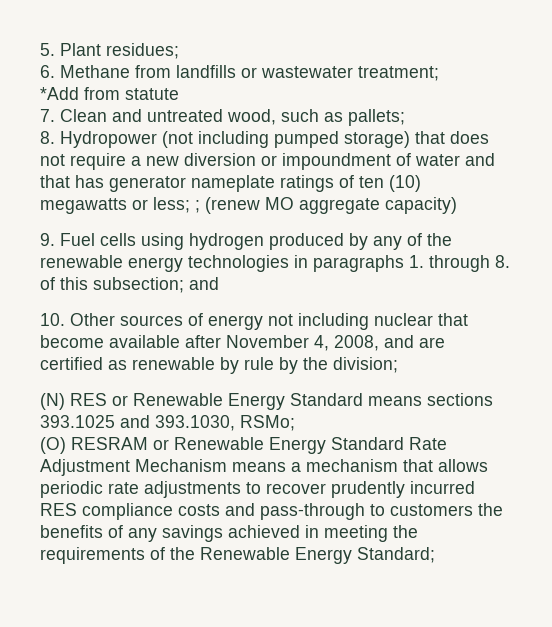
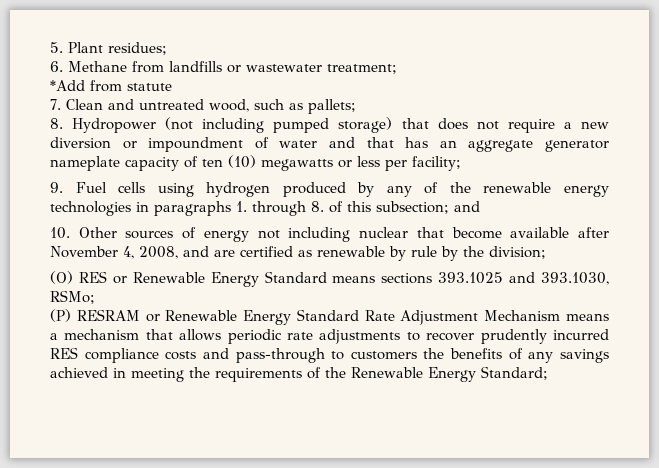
(104, 181) none -> [439,140,534,152] an aggregate
[280,175,334,192] ratings -> [125,157,179,171] capacity
[153,197,457,214] less; ; (renew MO aggregate capacity) -> [357,156,461,171] less per facility;
[40,393,65,410] (N) -> [50,271,73,284] (O)
[40,437,66,454] (O) -> [50,309,71,322] (P)

